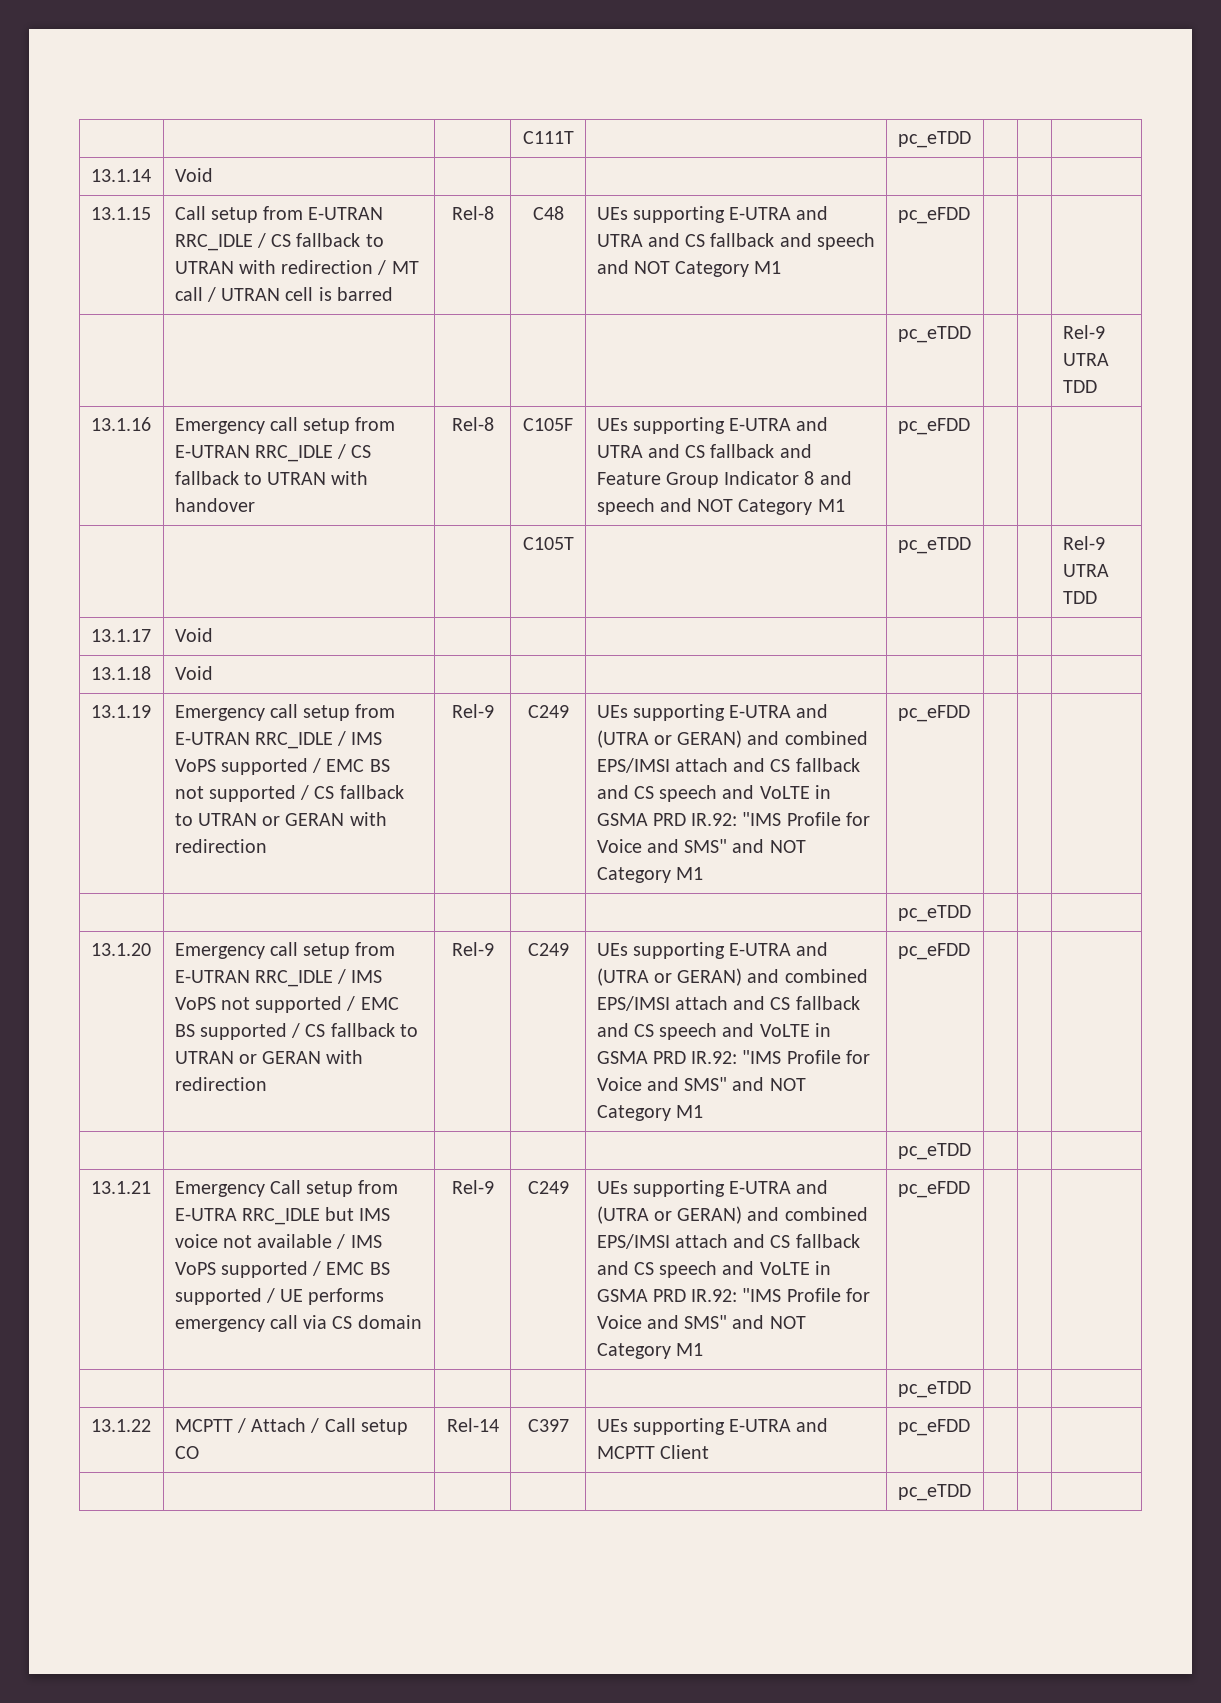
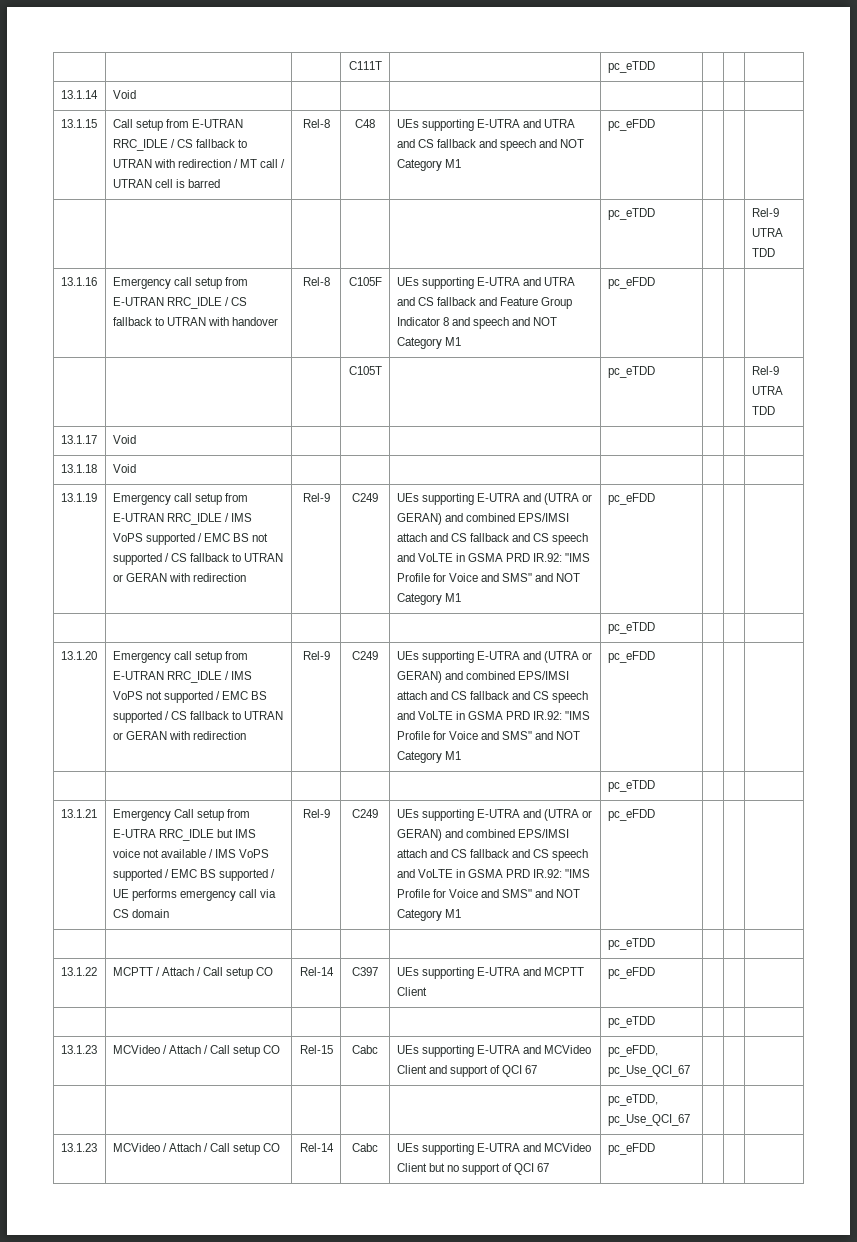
(971, 1492) none -> [60,1045,97,1054] [112,1045,281,1057] [299,1045,333,1054] [352,1045,378,1054] [396,1045,592,1057] [396,1065,538,1077] [607,1045,658,1057] [607,1065,690,1077] [607,1094,658,1106] [607,1114,690,1126] [60,1143,97,1152] [112,1143,281,1155] [299,1143,334,1152] [352,1143,378,1152] [396,1143,592,1155] [396,1163,550,1175] [607,1143,655,1155] // 13.1.23 | MCVideo / Attach / Call setup CO | Rel-15 | Cabc | UEs supporting E-UTRA and MCVideo Client and support of QCI 67 | pc_eFDD, pc_Use_QCI_67 | | | // | | | | | pc_eTDD, pc_Use_QCI_67 | | | // 13.1.23 | MCVideo / Attach / Call setup CO | Rel-14 | Cabc | UEs supporting E-UTRA and MCVideo Client but no support of QCI 67 | pc_eFDD | | |

